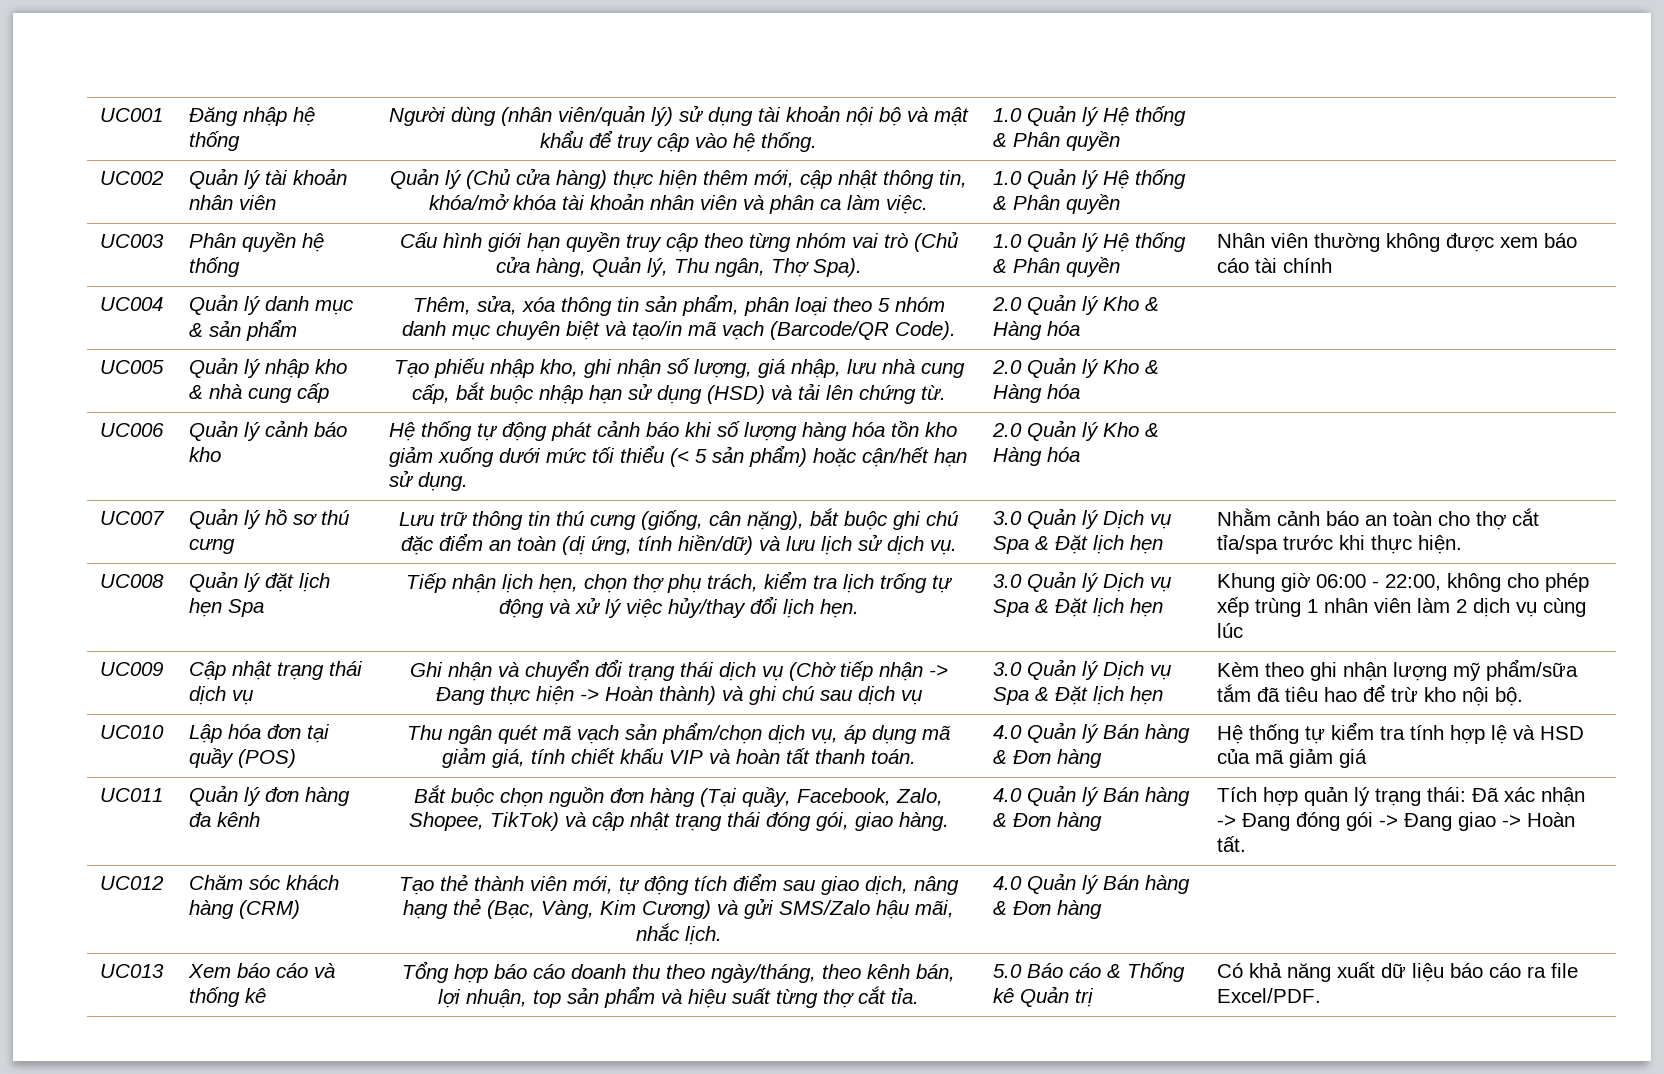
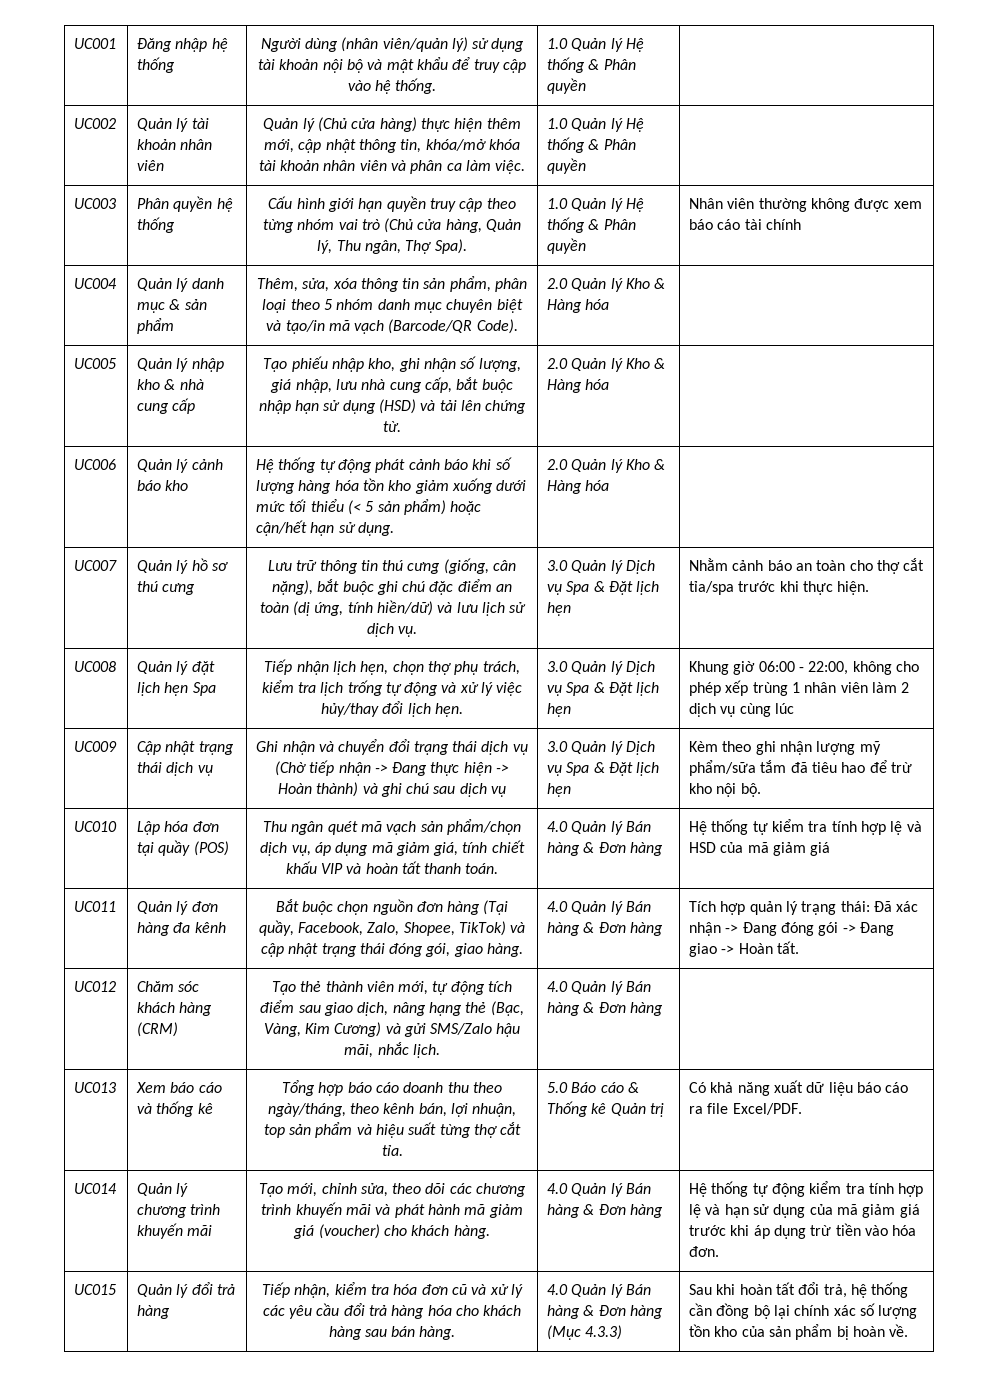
(1321, 995) none -> [74,1183,118,1194] [137,1183,189,1197] [137,1204,221,1218] [137,1223,213,1239] [258,1183,527,1197] [261,1202,523,1218] [293,1224,490,1239] [547,1183,652,1197] [547,1204,664,1218] [689,1181,924,1197] [689,1204,920,1218] [689,1223,917,1239] [689,1246,720,1257] [74,1284,117,1295] [137,1282,236,1298] [137,1305,171,1319] [262,1282,523,1298] [262,1303,522,1319] [328,1326,456,1340] [547,1284,652,1298] [547,1305,664,1319] [547,1325,623,1340] [689,1282,909,1298] [689,1303,918,1319] [689,1324,909,1340] // UC014 | Quản lý chương trình khuyến mãi | Tạo mới, chỉnh sửa, theo dõi các chương trình khuyến mãi và phát hành mã giảm giá (voucher) cho khách hàng. | 4.0 Quản lý Bán hàng & Đơn hàng | Hệ thống tự động kiểm tra tính hợp lệ và hạn sử dụng của mã giảm giá trước khi áp dụng trừ tiền vào hóa đơn. // UC015 | Quản lý đổi trả hàng | Tiếp nhận, kiểm tra hóa đơn cũ và xử lý các yêu cầu đổi trả hàng hóa cho khách hàng sau bán hàng. | 4.0 Quản lý Bán hàng & Đơn hàng (Mục 4.3.3) | Sau khi hoàn tất đổi trả, hệ thống cần đồng bộ lại chính xác số lượng tồn kho của sản phẩm bị hoàn về.

